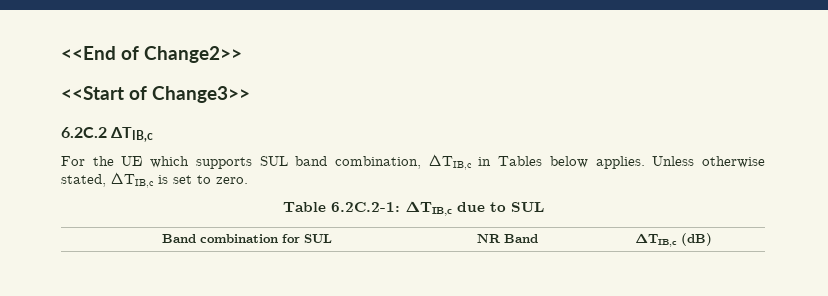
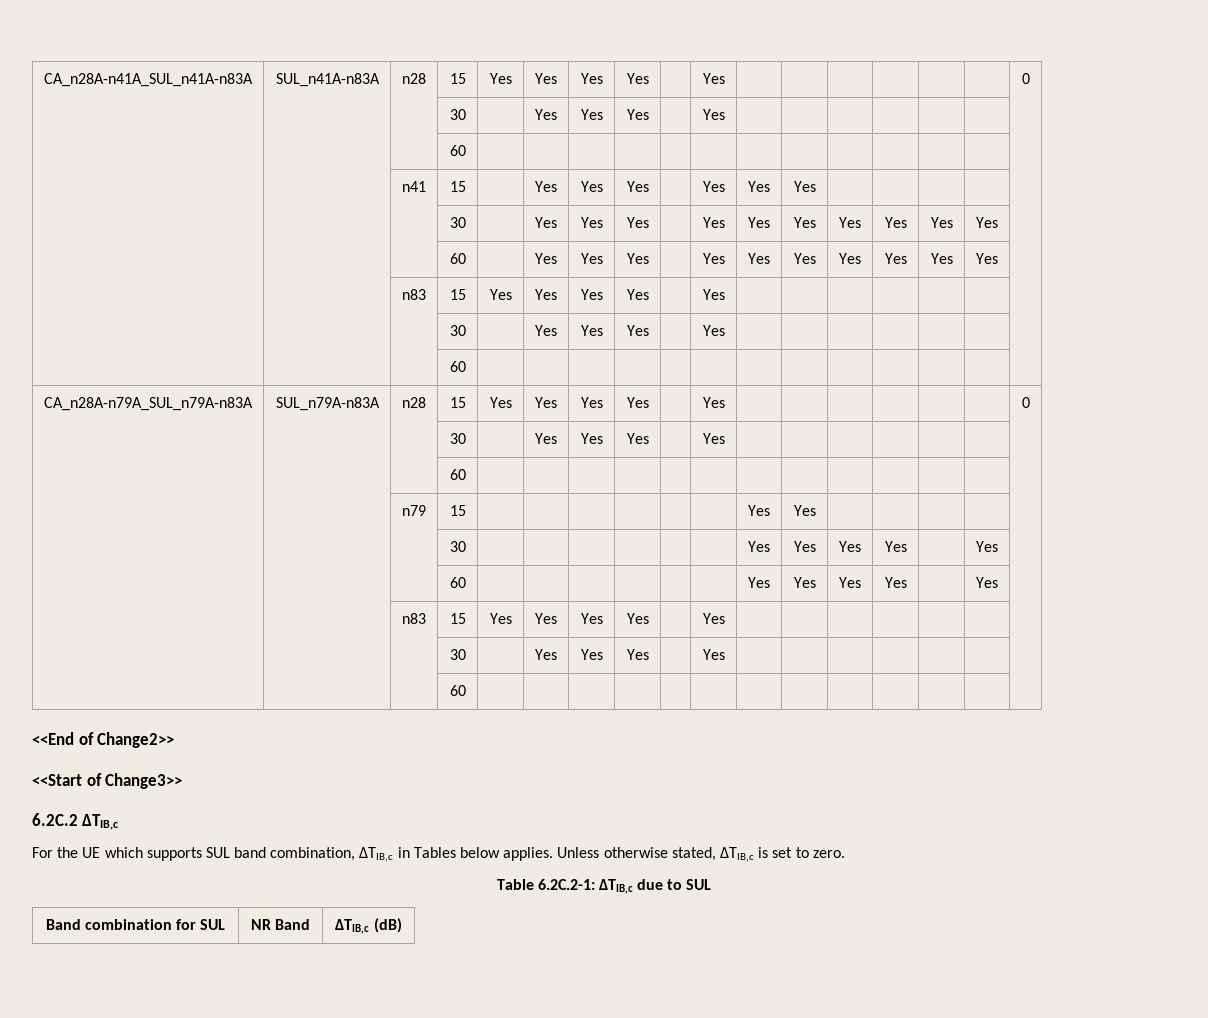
(61, 53) none -> [44,73,253,87] [275,73,380,87] [402,73,426,84] [449,73,466,84] [489,73,512,84] [535,73,557,84] [580,73,603,84] [626,73,649,84] [702,73,725,84] [1021,73,1030,84] [449,109,466,120] [535,109,557,120] [580,109,603,120] [626,109,649,120] [702,109,725,120] [449,145,466,156] [402,181,426,192] [449,181,466,192] [535,181,557,192] [580,181,603,192] [626,181,649,192] [702,181,725,192] [748,181,770,192] [793,181,816,192] [449,217,466,228] [535,217,557,228] [580,217,603,228] [626,217,649,228] [702,217,725,228] [748,217,770,228] [793,217,816,228] [839,217,861,228] [884,217,907,228] [930,217,953,228] [976,217,998,228] [449,253,466,264] [535,253,557,264] [580,253,603,264] [626,253,649,264] [702,253,725,264] [748,253,770,264] [793,253,816,264] [839,253,861,264] [884,253,907,264] [930,253,953,264] [976,253,998,264] [402,289,426,300] [449,289,466,300] [489,289,512,300] [535,289,557,300] [580,289,603,300] [626,289,649,300] [702,289,725,300] [449,325,466,336] [535,325,557,336] [580,325,603,336] [626,325,649,336] [702,325,725,336] [449,361,466,372] [44,397,253,411] [275,397,380,411] [402,397,426,408] [449,397,466,408] [489,397,512,408] [535,397,557,408] [580,397,603,408] [626,397,649,408] [702,397,725,408] [1021,397,1030,408] [449,433,466,444] [535,433,557,444] [580,433,603,444] [626,433,649,444] [702,433,725,444] [449,469,466,480] [402,505,426,516] [449,505,466,516] [748,505,770,516] [793,505,816,516] [449,541,466,552] [748,541,770,552] [793,541,816,552] [839,541,861,552] [884,541,907,552] [976,541,998,552] [449,577,466,588] [748,577,770,588] [793,577,816,588] [839,577,861,588] [884,577,907,588] [976,577,998,588] [402,613,426,624] [449,613,466,624] [489,613,512,624] [535,613,557,624] [580,613,603,624] [626,613,649,624] [702,613,725,624] [449,649,466,660] [535,649,557,660] [580,649,603,660] [626,649,649,660] [702,649,725,660] [449,685,466,696] CA_n28A-n41A_SUL_n41A-n83A | SUL_n41A-n83A | n28 | 15 | Yes | Yes | Yes | Yes | | Yes | | | | | | | 0 // | | | 30 | | Yes | Yes | Yes | | Yes | | | | | | | // | | | 60 | | | | | | | | | | | | | // | | n41 | 15 | | Yes | Yes | Yes | | Yes | Yes | Yes | | | | | // | | | 30 | | Yes | Yes | Yes | | Yes | Yes | Yes | Yes | Yes | Yes | Yes | // | | | 60 | | Yes | Yes | Yes | | Yes | Yes | Yes | Yes | Yes | Yes | Yes | // | | n83 | 15 | Yes | Yes | Yes | Yes | | Yes | | | | | | | // | | | 30 | | Yes | Yes | Yes | | Yes | | | | | | | // | | | 60 | | | | | | | | | | | | | // CA_n28A-n79A_SUL_n79A-n83A | SUL_n79A-n83A | n28 | 15 | Yes | Yes | Yes | Yes | | Yes | | | | | | | 0 // | | | 30 | | Yes | Yes | Yes | | Yes | | | | | | | // | | | 60 | | | | | | | | | | | | | // | | n79 | 15 | | | | | | | Yes | Yes | | | | | // | | | 30 | | | | | | | Yes | Yes | Yes | Yes | | Yes | // | | | 60 | | | | | | | Yes | Yes | Yes | Yes | | Yes | // | | n83 | 15 | Yes | Yes | Yes | Yes | | Yes | | | | | | | // | | | 30 | | Yes | Yes | Yes | | Yes | | | | | | | // | | | 60 | | | | | | | | | | | | | //

